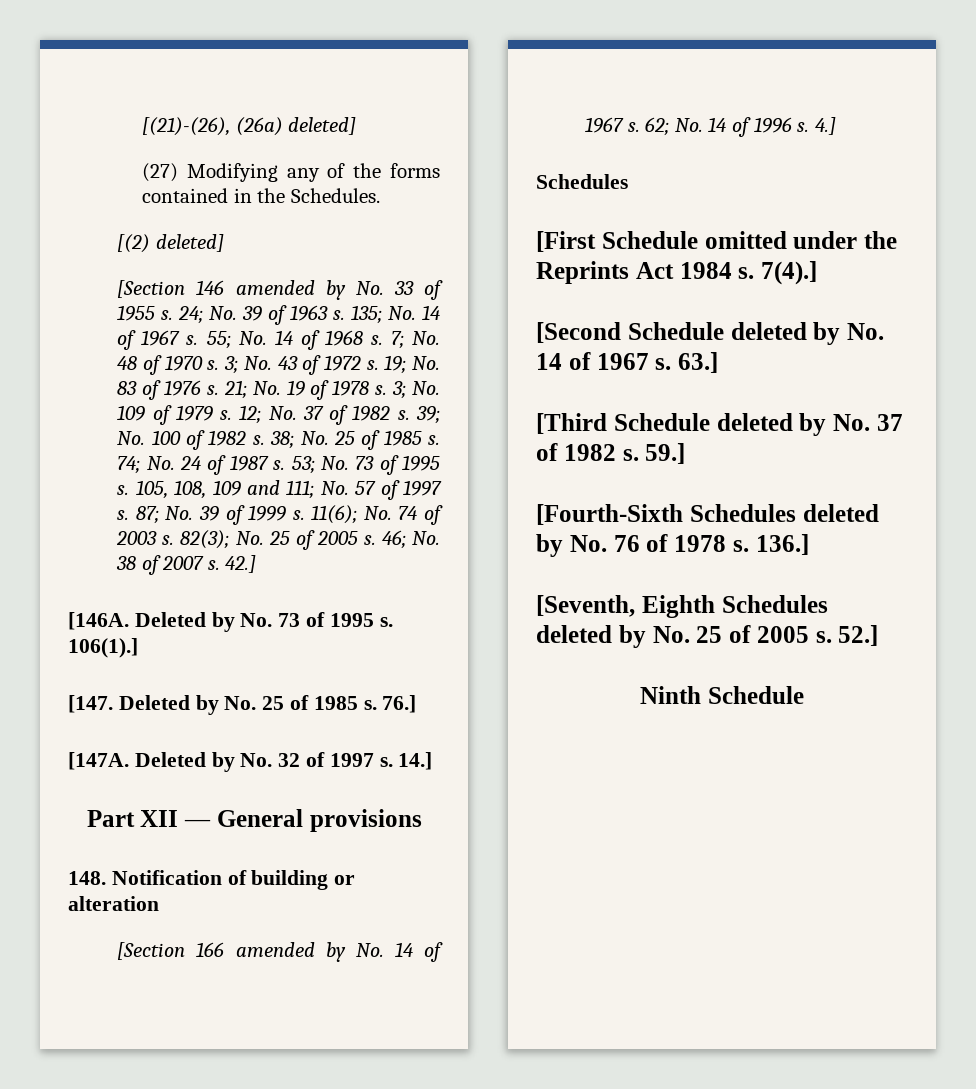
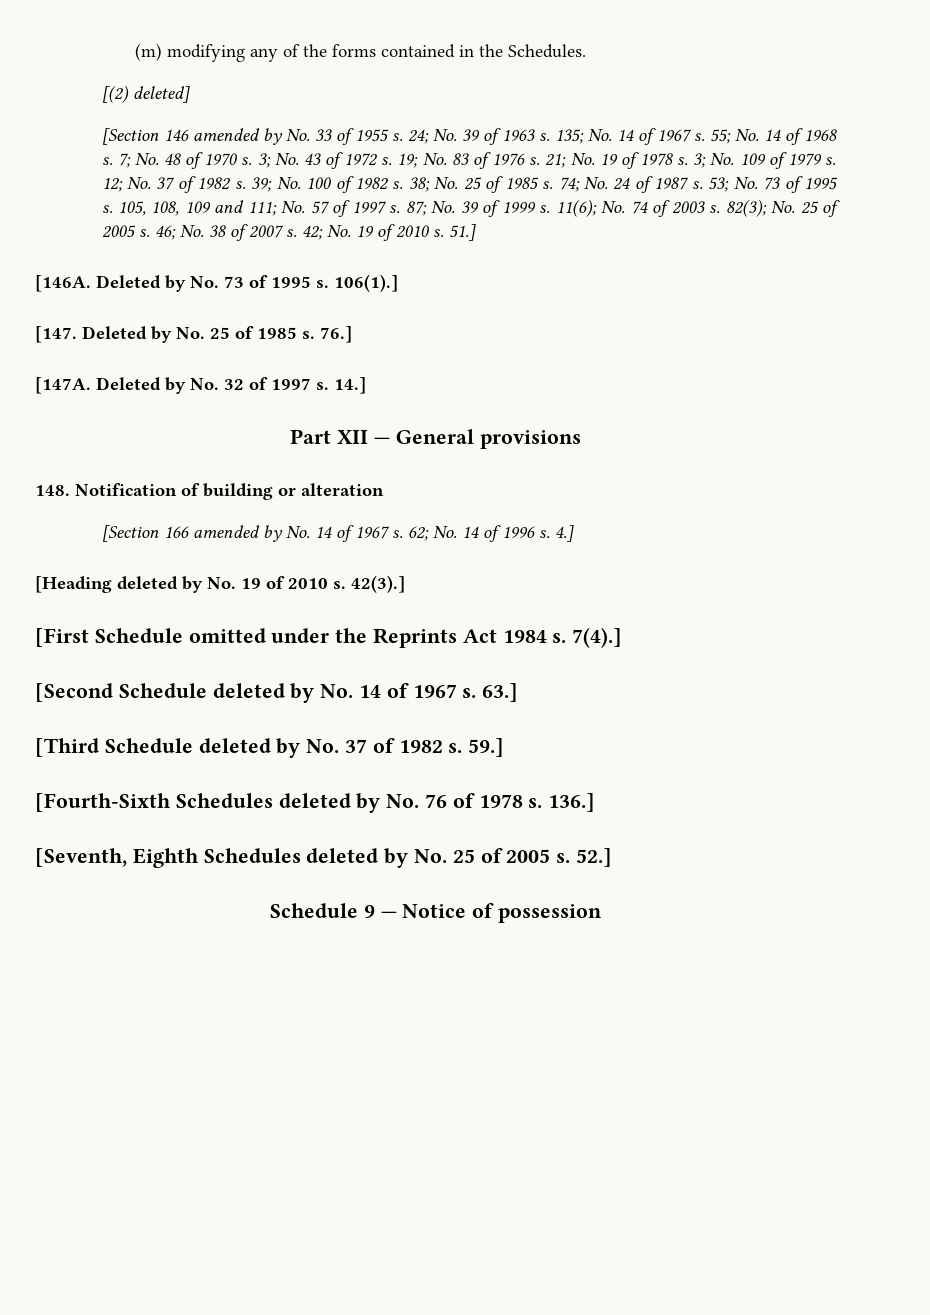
[142,117,357,136] [142,163,278,182] [(21)-(26), (26a) deleted] // (27) Modifying -> [134,43,245,62] (m) modifying
[225,555,257,573] 42.] -> [301,224,476,241] 42; No. 19 of 2010 s. 51.]
[536,174,628,189] Schedules -> [35,575,405,593] [Heading deleted by No. 19 of 2010 s. 42(3).]
[640,686,804,704] Ninth Schedule -> [269,903,603,923] Schedule 9 — Notice of possession

